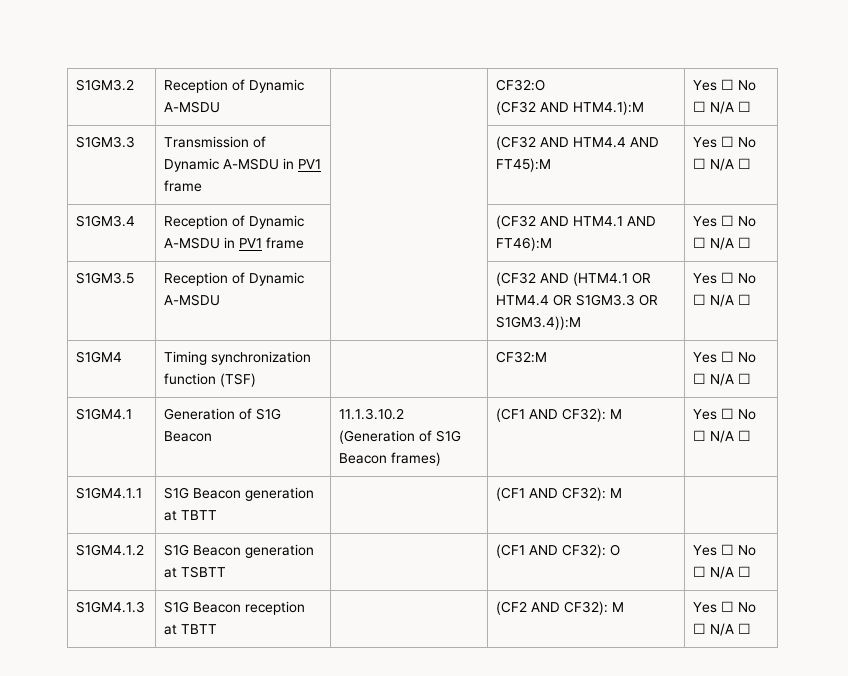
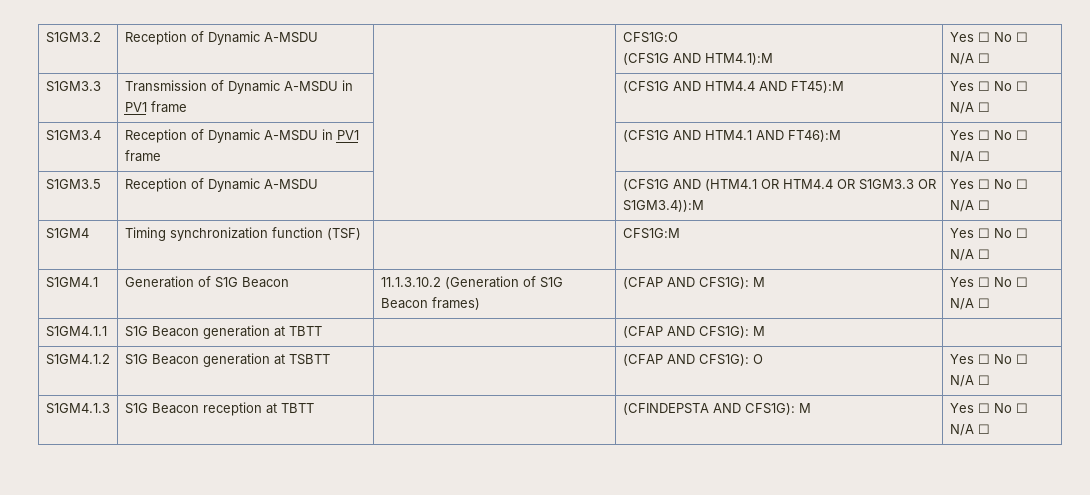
[496,79,546,91] [496,101,537,115] CF32:O // (CF32 -> [622,32,678,43] [622,53,669,65] CFS1G:O // (CFS1G
[496,136,537,150] (CF32 -> [622,81,669,93] (CFS1G
[496,215,537,229] (CF32 -> [622,130,669,142] (CFS1G
[496,272,537,286] (CF32 -> [622,179,669,191] (CFS1G
[496,351,548,363] CF32:M -> [622,228,680,239] CFS1G:M
[496,408,607,422] (CF1 AND CF32): -> [622,277,749,289] (CFAP AND CFS1G):
[496,487,607,501] (CF1 AND CF32): -> [622,326,749,338] (CFAP AND CFS1G):
[496,544,607,558] (CF1 AND CF32): -> [622,354,749,366] (CFAP AND CFS1G):
[496,601,609,615] (CF2 AND CF32): -> [622,403,795,415] (CFINDEPSTA AND CFS1G):

